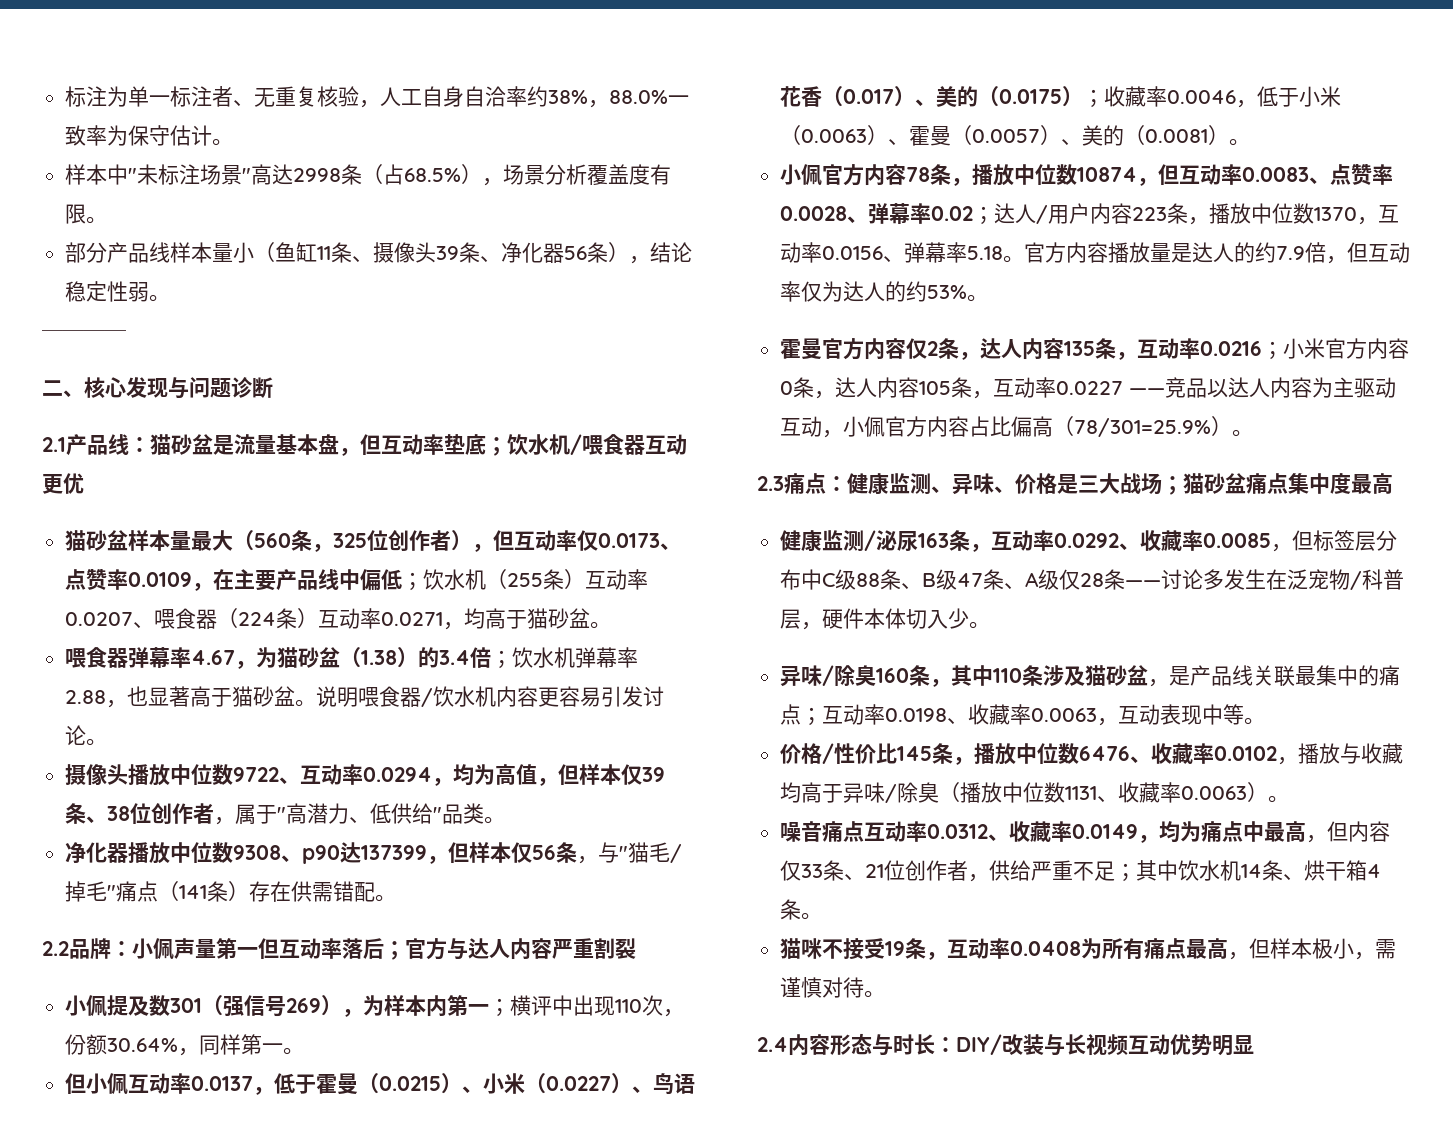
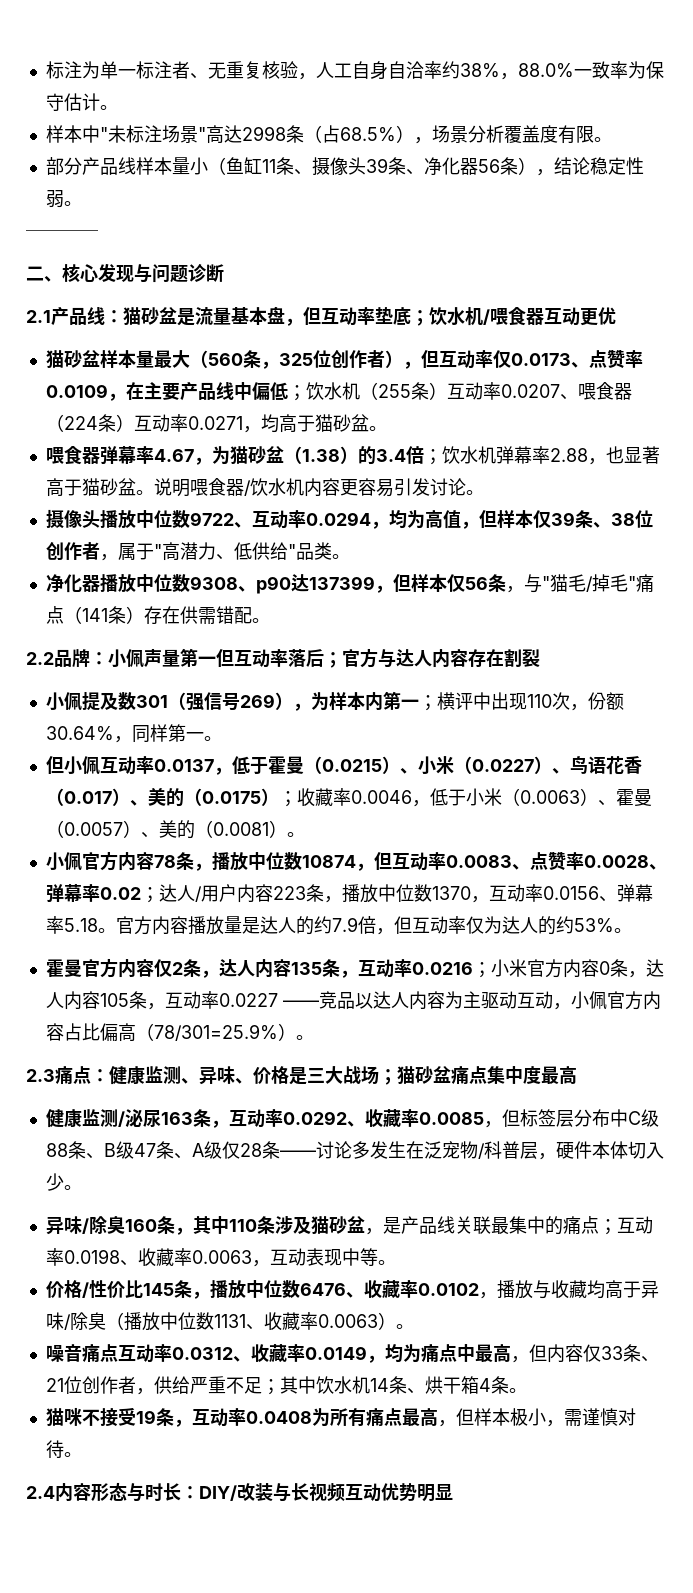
[552,938,594,959] 严重 -> [468,649,504,667] 存在

